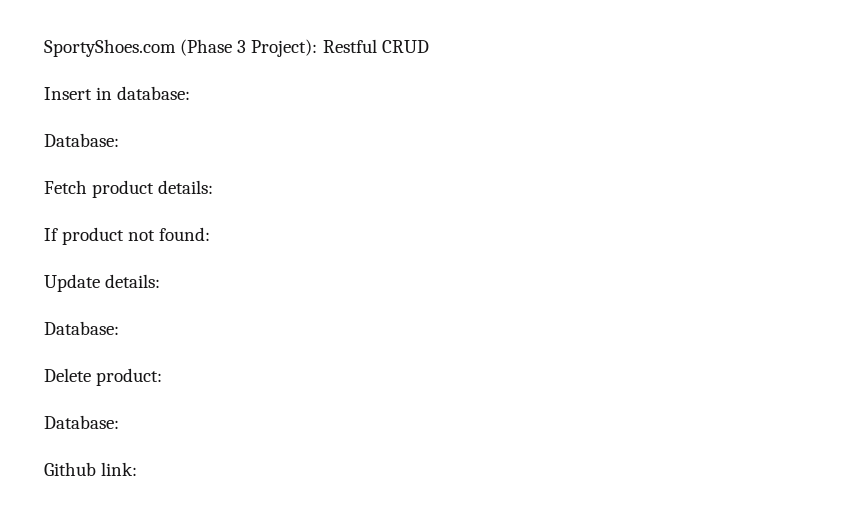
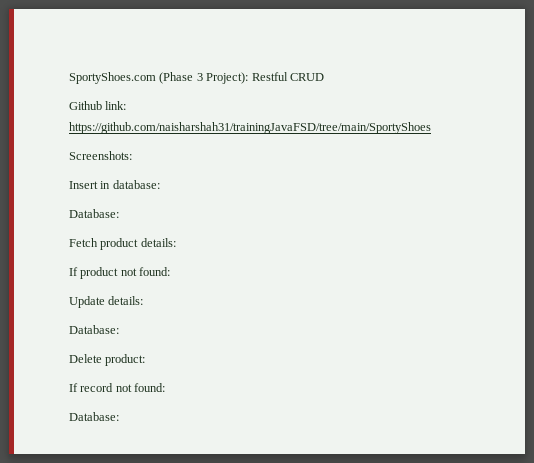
(429, 46) none -> [69,101,127,110] [69,122,431,134] [69,151,132,160] // Github link: https://github.com/naisharshah31/trainingJavaFSD/tree/main/SportyShoes // Screenshots:
[44,415,119,429] [44,462,138,476] // Database: // Github link: -> [69,383,166,392] [69,412,119,421] // If record not found: // Database:

